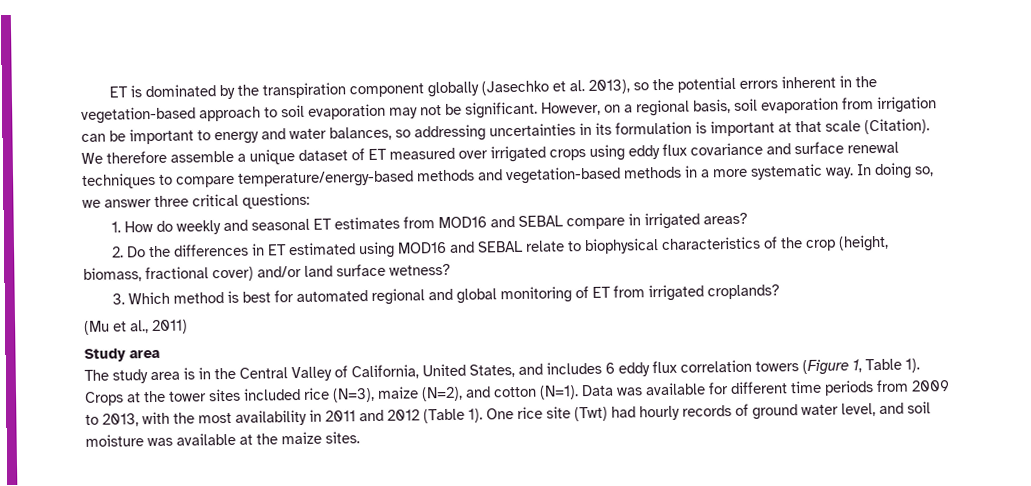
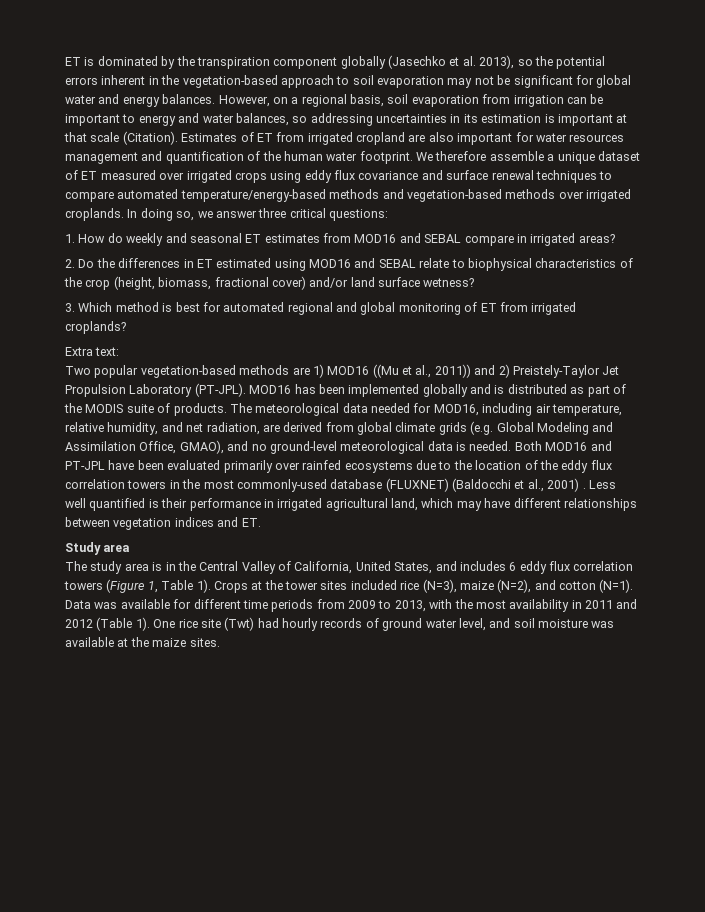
[465,101,538,119] significant. -> [513,75,632,88] [65,94,216,107] significant for global water and energy balances.
[615,121,692,135] formulation -> [481,114,542,123] estimation
(930, 126) none -> [181,132,625,145] [65,151,413,164] Estimates of ET from irrigated cropland are also important for water resources management and quantification of the human water footprint.
(235, 181) none -> [117,189,179,199] automated
[684,163,854,180] in a more systematic way. -> [558,189,631,202] [65,208,124,221] over irrigated croplands.
[84,319,188,335] (Mu et al., 2011) -> [65,347,120,356] [65,364,620,378] [65,383,626,397] [64,403,622,416] [65,421,614,435] [65,440,612,454] [65,460,612,473] [65,478,616,492] [65,498,637,511] [65,517,261,530] Extra text: // Two popular vegetation-based methods are 1) MOD16 ((Mu et al., 2011)) and 2) Preistely-Taylor Jet Propulsion Laboratory (PT-JPL). MOD16 has been implemented globally and is distributed as part of the MODIS suite of products. The meteorological data needed for MOD16, including air temperature, relative humidity, and net radiation, are derived from global climate grids (e.g. Global Modeling and Assimilation Office, GMAO), and no ground-level meteorological data is needed. Both MOD16 and PT-JPL have been evaluated primarily over rainfed ecosystems due to the location of the eddy flux correlation towers in the most commonly-used database (FLUXNET) (Baldocchi et al., 2001) . Less well quantified is their performance in irrigated agricultural land, which may have different relationships between vegetation indices and ET.

